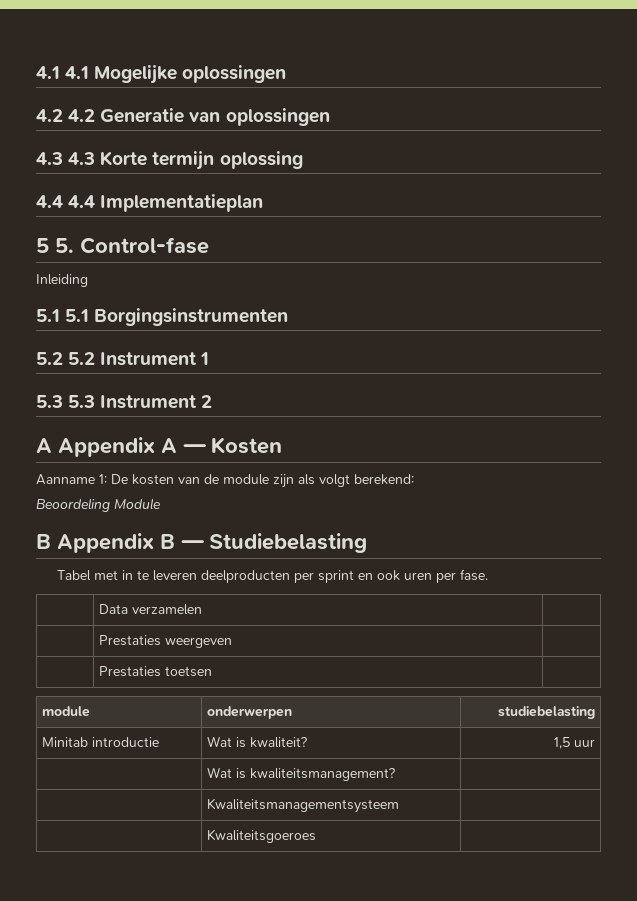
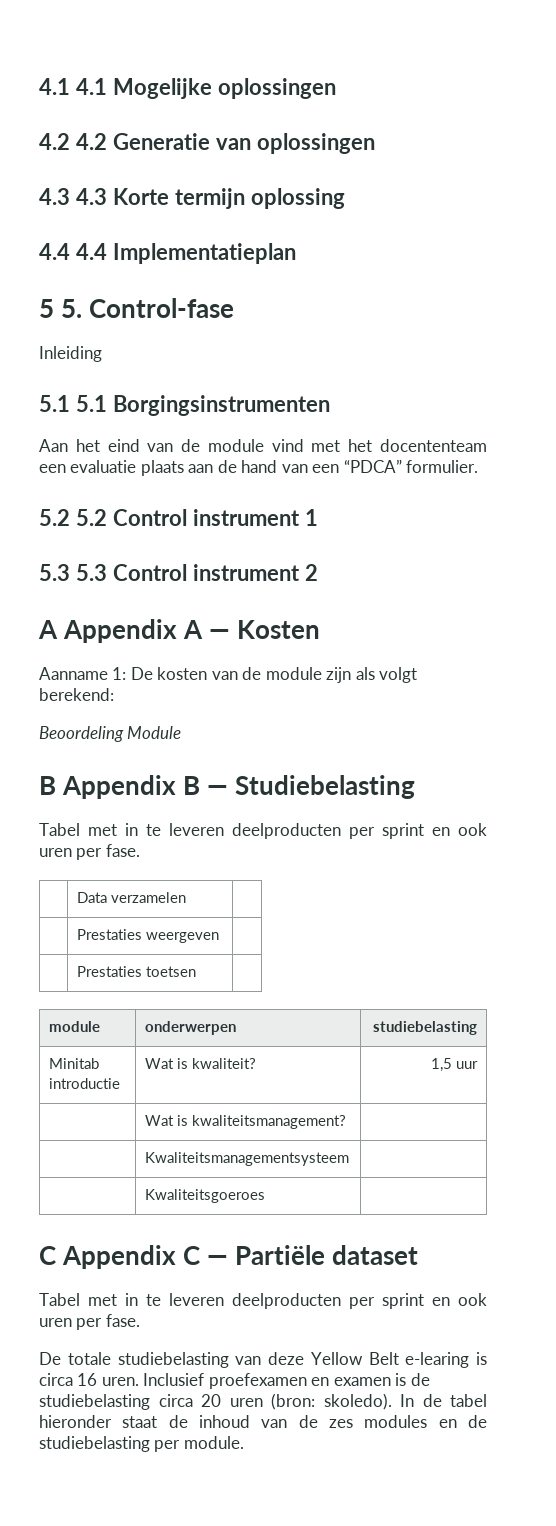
(289, 317) none -> [39,439,487,452] [39,459,479,476] // Aan het eind van de module vind met het docententeam een evaluatie plaats aan de hand van een “PDCA” formulier.
[100,352,197,366] Instrument -> [112,509,300,526] Control instrument
[100,395,197,409] Instrument -> [112,564,300,581] Control instrument
(316, 836) none -> [39,1245,419,1269] [39,1293,487,1309] [39,1314,140,1330] [39,1352,487,1368] [39,1373,430,1389] [39,1393,487,1410] [39,1415,487,1428] [39,1436,244,1452] // C Appendix C — Partiële dataset // Tabel met in te leveren deelproducten per sprint en ook uren per fase. // De totale studiebelasting van deze Yellow Belt e-learing is circa 16 uren. Inclusief proefexamen en examen is de studiebelasting circa 20 uren (bron: skoledo). In de tabel hieronder staat de inhoud van de zes modules en de studiebelasting per module.

